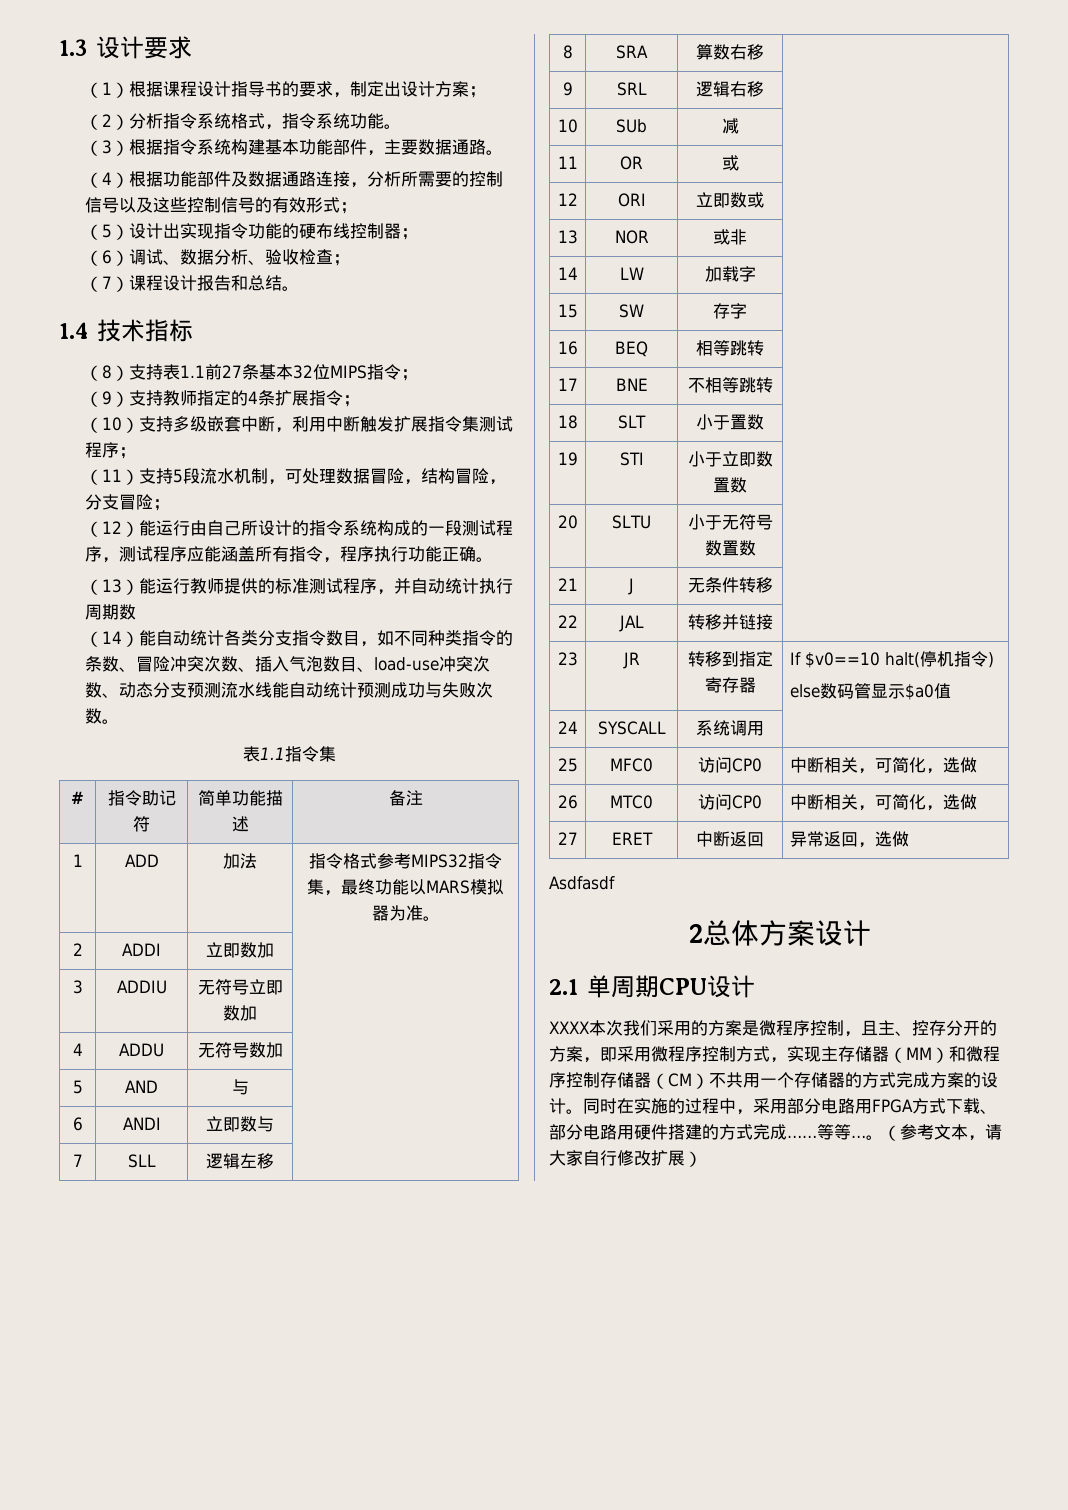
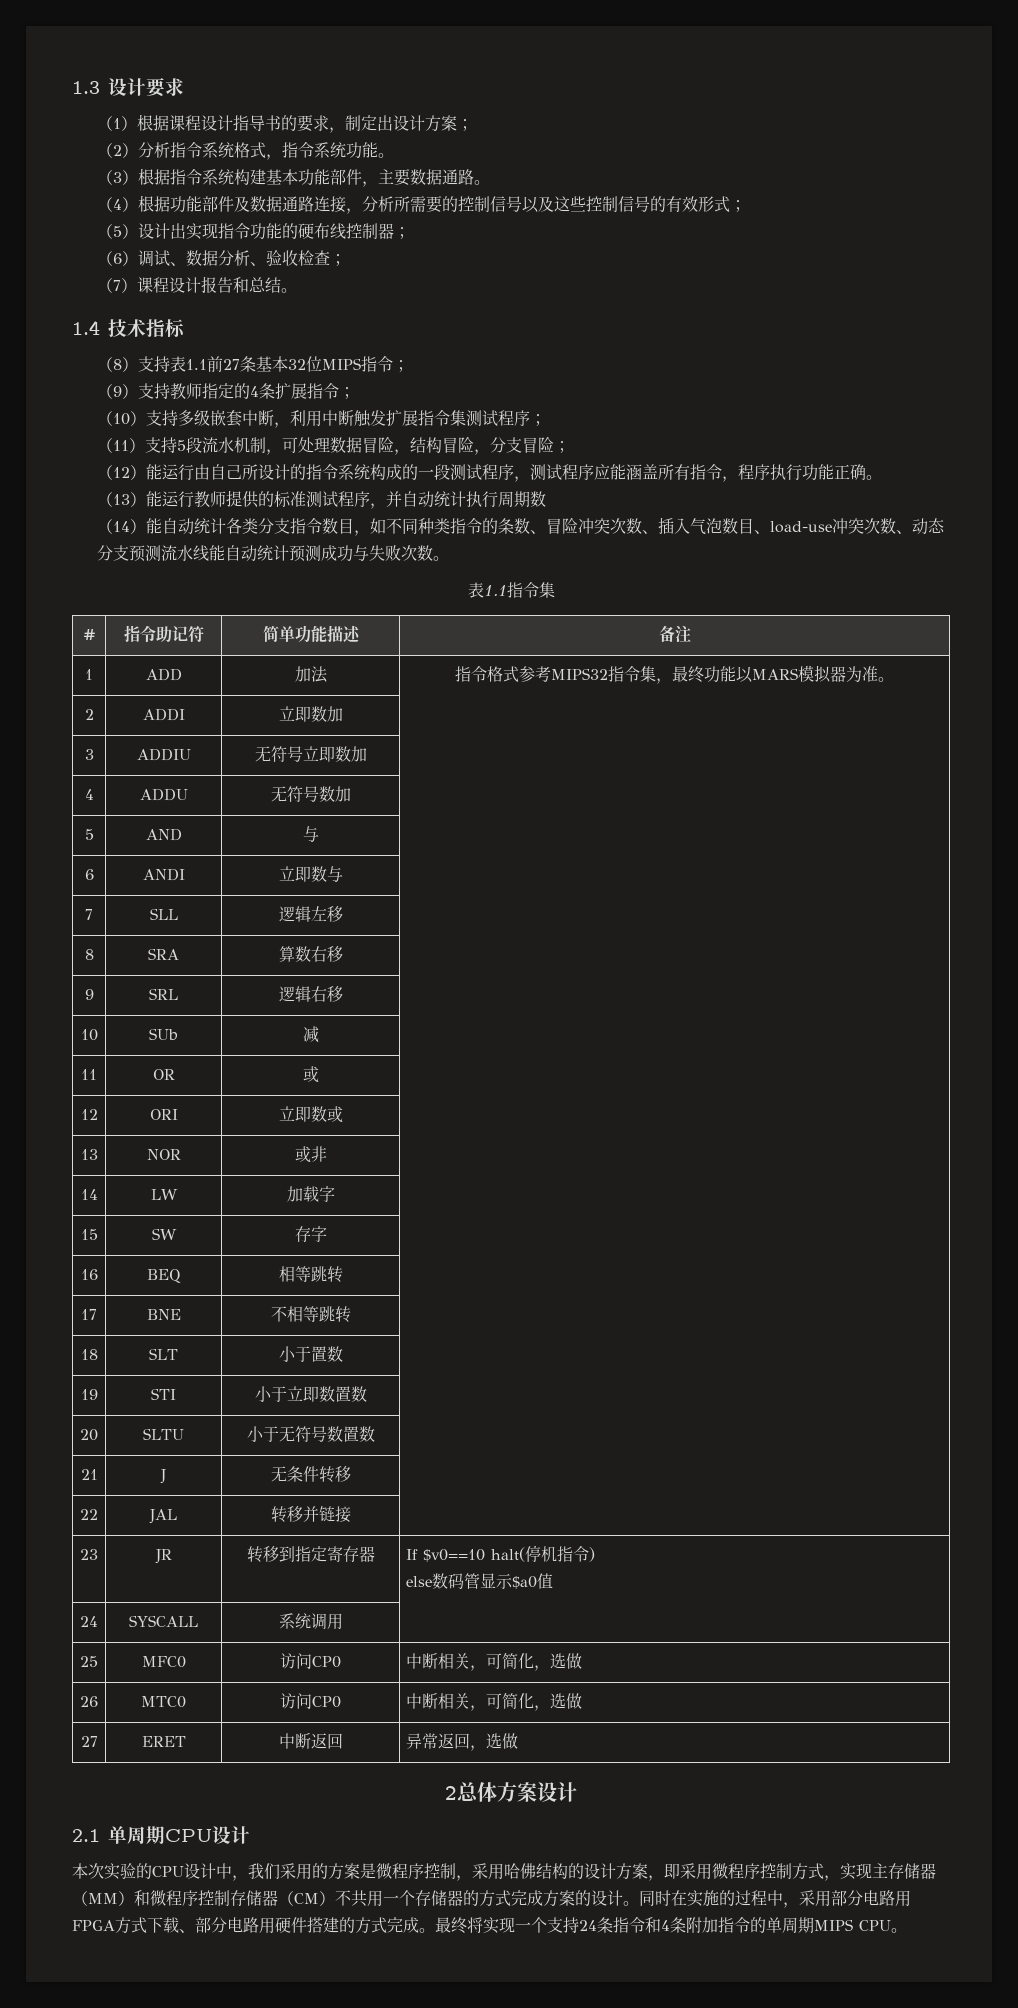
[549,876,615,890] // Asdfasdf -> (519, 1741) none
[549,1020,623,1036] XXXX本次 -> [72,1863,248,1881] 本次实验的CPU设计中，
[861,1020,997,1036] 且主、控存分开的 -> [472,1863,616,1880] 采用哈佛结构的设计
[787,1124,1002,1141] [549,1150,702,1167] ……等等…。（参考文本，请大家自行修改扩展） -> [419,1917,907,1934] 。最终将实现一个支持24条指令和4条附加指令的单周期MIPS CPU。

